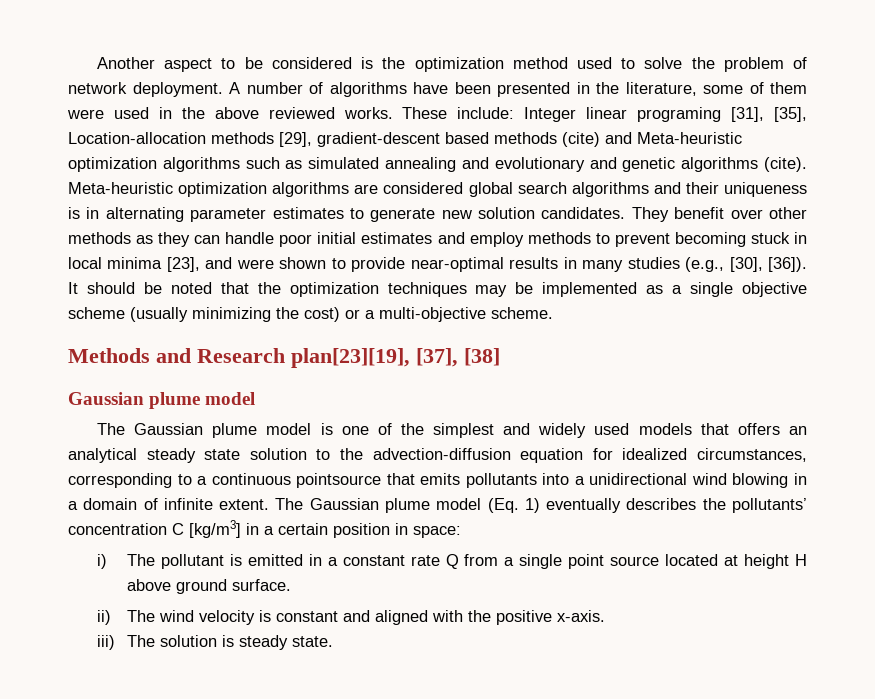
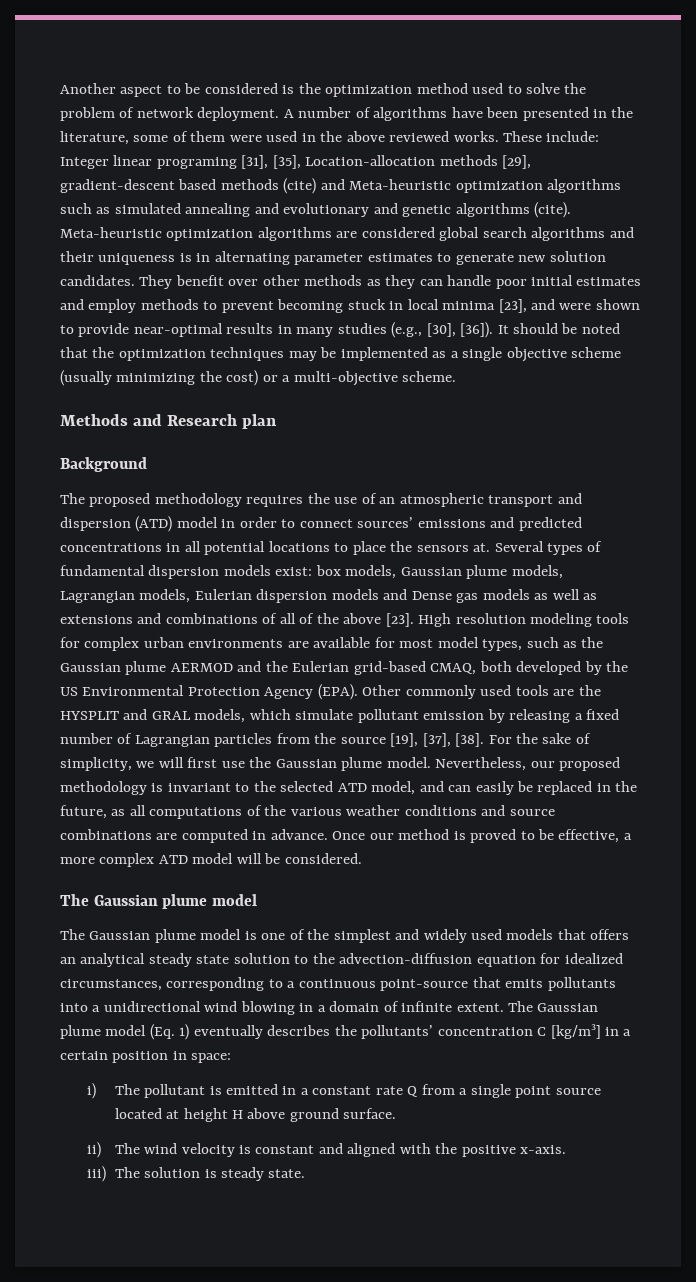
[291,348,500,368] plan[23][19], [37], [38] // -> [242,414,278,429] [60,457,147,472] [60,493,582,507] [60,516,582,532] [60,541,603,555] [60,565,563,579] [60,589,598,603] [60,613,630,627] [60,637,604,651] [60,661,629,675] [60,684,601,700] [60,709,620,723] [60,733,591,747] [60,757,621,771] [60,781,638,795] [60,805,555,819] [60,829,632,843] [60,853,362,867] [60,894,89,906] plan // Background // The proposed methodology requires the use of an atmospheric transport and dispersion (ATD) model in order to connect sources’ emissions and predicted concentrations in all potential locations to place the sensors at. Several types of fundamental dispersion models exist: box models, Gaussian plume models, Lagrangian models, Eulerian dispersion models and Dense gas models as well as extensions and combinations of all of the above [23]. High resolution modeling tools for complex urban environments are available for most model types, such as the Gaussian plume AERMOD and the Eulerian grid-based CMAQ, both developed by the US Environmental Protection Agency (EPA). Other commonly used tools are the HYSPLIT and GRAL models, which simulate pollutant emission by releasing a fixed number of Lagrangian particles from the source [19], [37], [38]. For the sake of simplicity, we will first use the Gaussian plume model. Nevertheless, our proposed methodology is invariant to the selected ATD model, and can easily be replaced in the future, as all computations of the various weather conditions and source combinations are computed in advance. Once our method is proved to be effective, a more complex ATD model will be considered. // The
[296,473,382,488] pointsource -> [380,979,469,991] point-source

